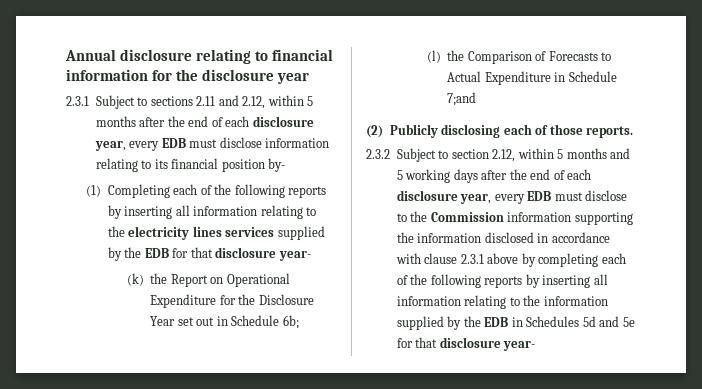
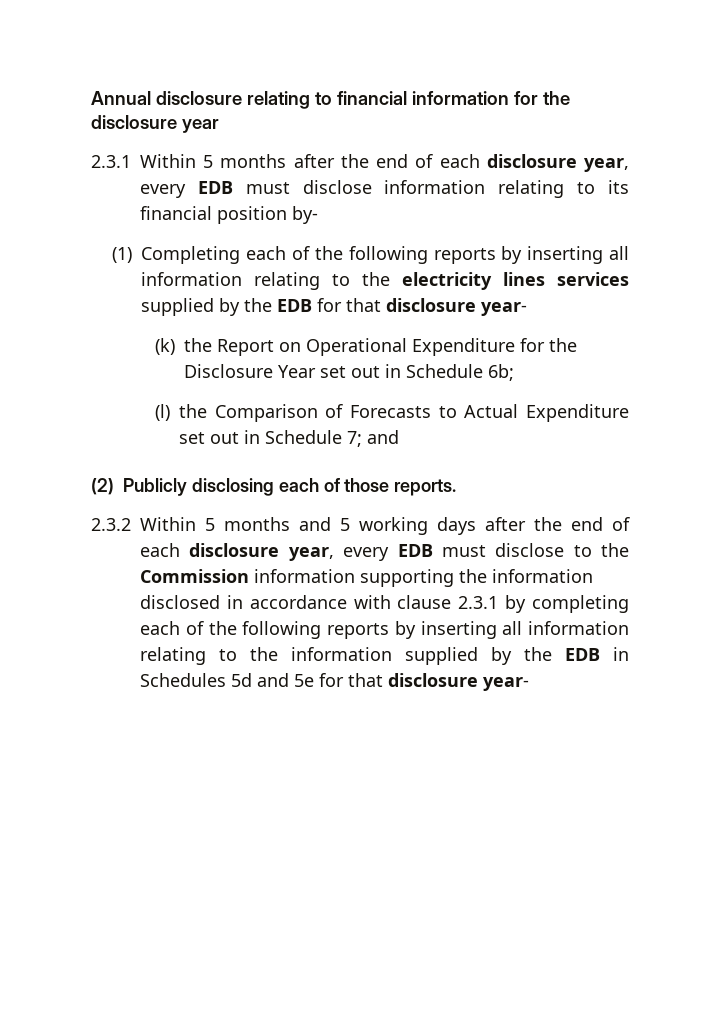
[95,95,304,109] Subject to sections 2.11 and 2.12, within -> [140,154,196,168] Within
[554,71,617,82] [447,92,477,106] in Schedule 7;and -> [179,430,400,447] set out in Schedule 7; and
[396,148,554,162] Subject to section 2.12, within -> [140,517,196,531] Within
[487,253,519,264] above -> (499, 602) none

